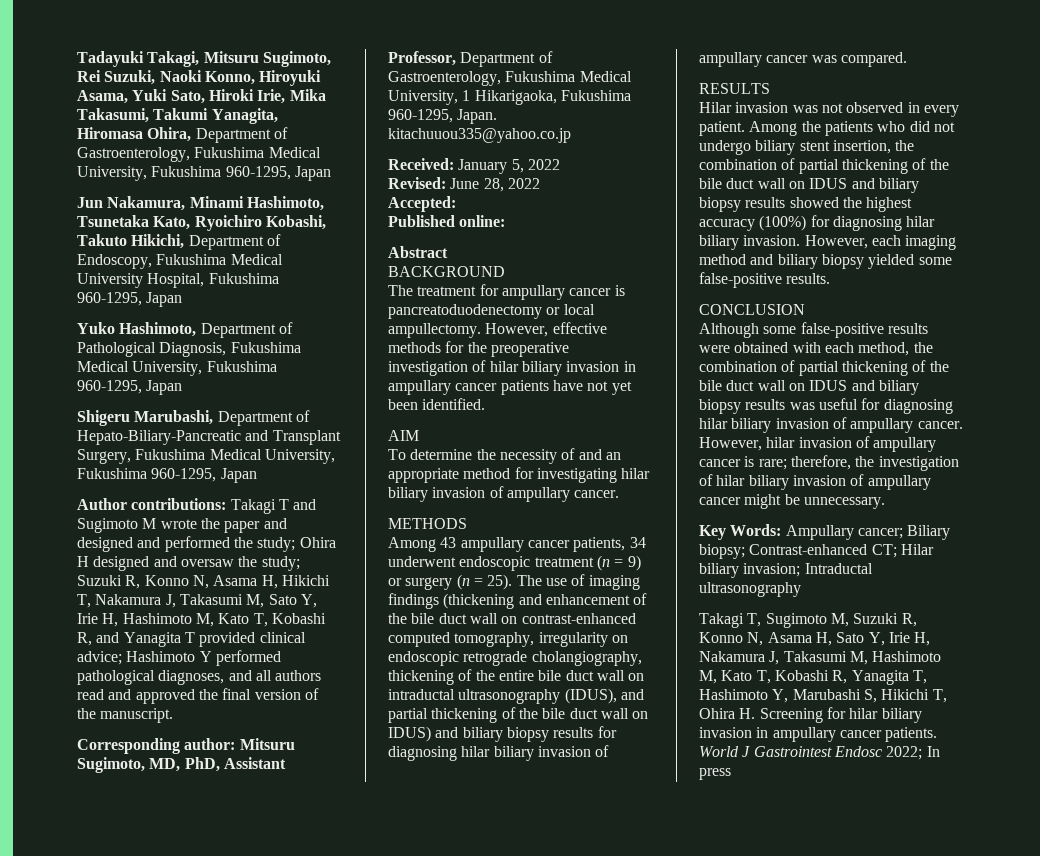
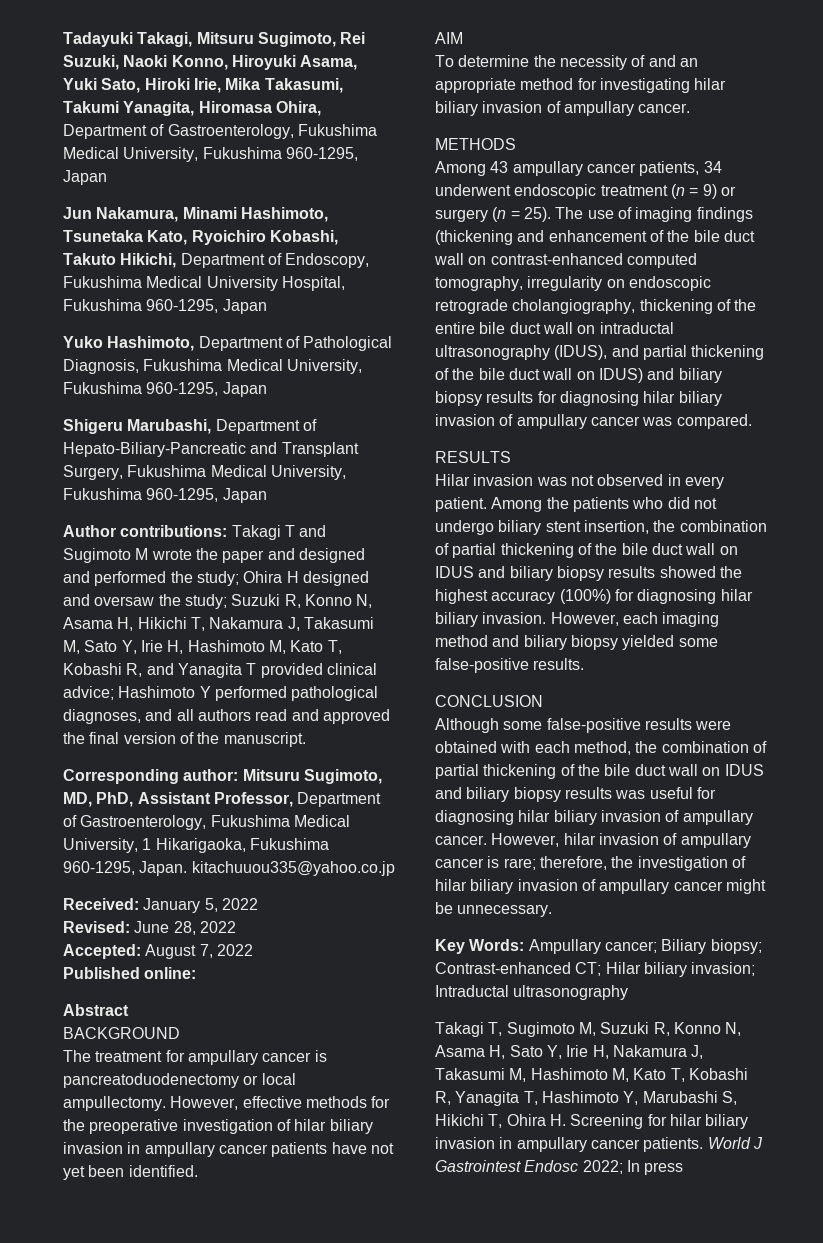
(456, 204) none -> [145,944,253,959] August 7, 2022

